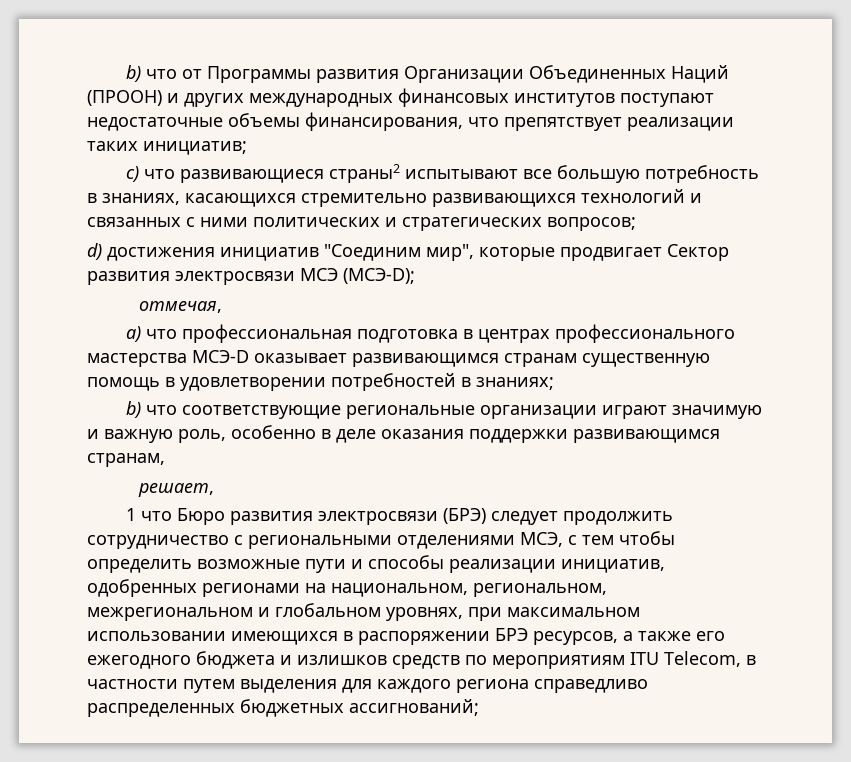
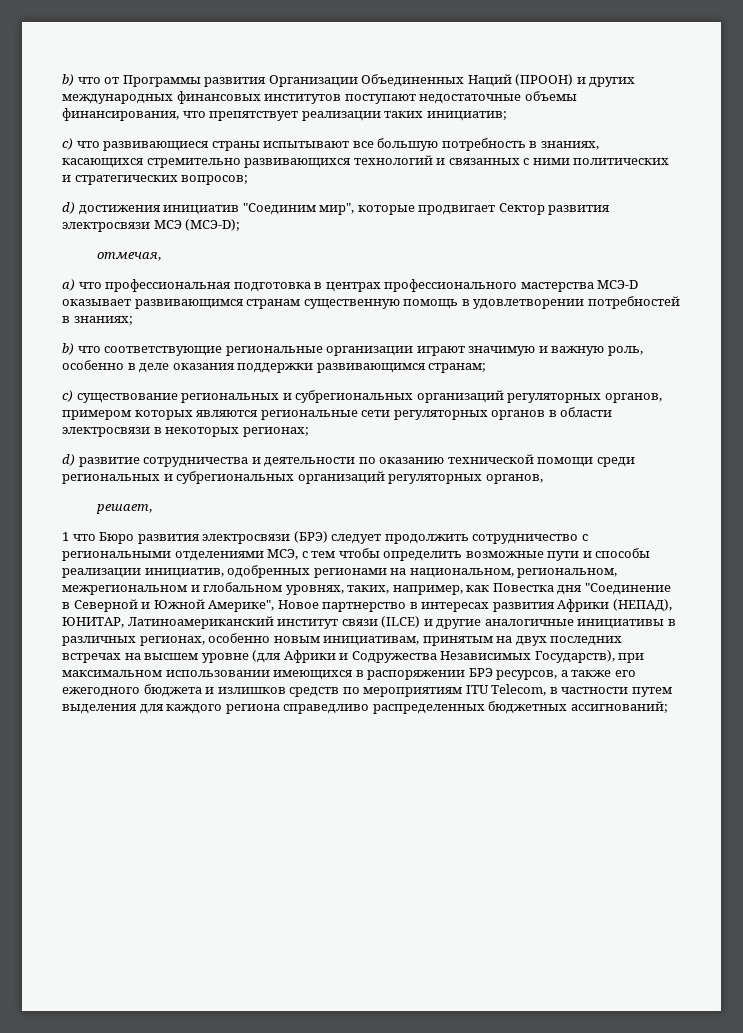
[328,164,400,183] страны2 -> [211,141,260,151] страны
[87,453,165,467] странам, -> [428,363,487,373] [62,390,662,403] [62,407,613,420] [62,427,309,437] [62,454,635,467] [62,471,543,484] странам; // c) существование региональных и субрегиональных организаций регуляторных органов, примером которых являются региональные сети регуляторных органов в области электросвязи в некоторых регионах; // d) развитие сотрудничества и деятельности по оказанию технической помощи среди региональных и субрегиональных организаций регуляторных органов,
(463, 614) none -> [347,583,671,595] [62,599,672,612] [62,616,676,629] [62,633,623,646] [62,650,615,663] таких, например, как Повестка дня "Соединение в Северной и Южной Америке", Новое партнерство в интересах развития Африки (НЕПАД), ЮНИТАР, Латиноамериканский институт связи (ILCE) и другие аналогичные инициативы в различных регионах, особенно новым инициативам, принятым на двух последних встречах на высшем уровне (для Африки и Содружества Независимых Государств),

